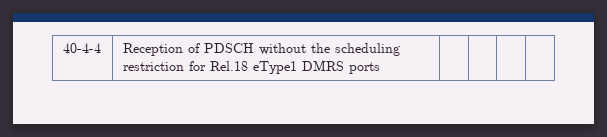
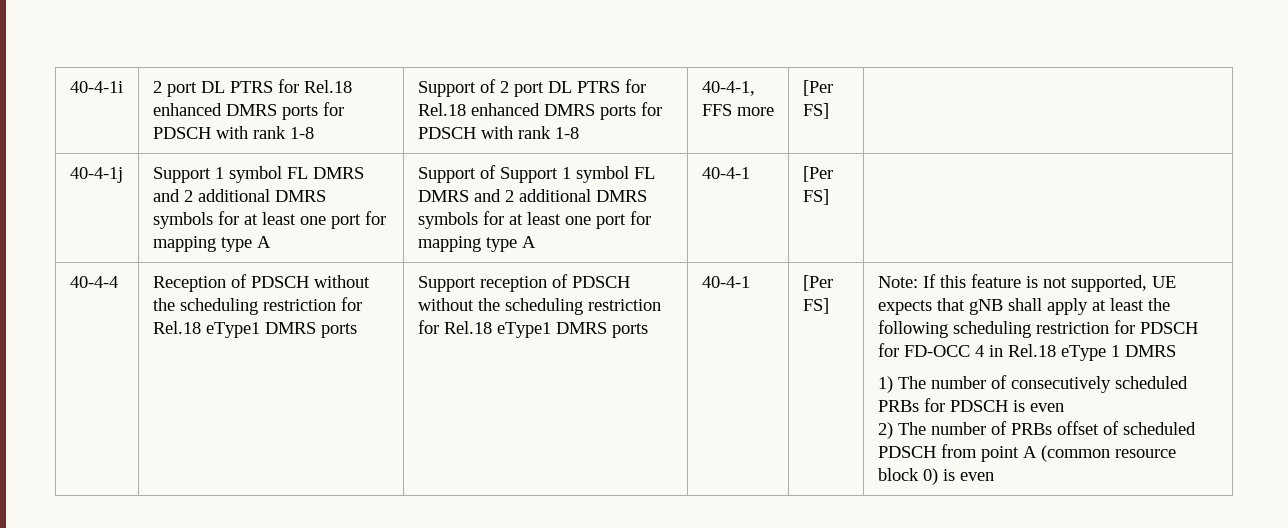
(62, 48) none -> [69,81,123,93] [152,79,352,97] [152,102,344,120] [152,126,314,139] [417,79,646,97] [417,102,662,120] [417,126,579,139] [701,81,755,96] [701,104,774,116] [802,80,833,96] [802,103,829,119] [69,167,123,183] [152,166,364,183] [152,189,326,202] [152,211,386,229] [152,236,271,252] [417,165,655,183] [417,189,647,202] [417,211,651,229] [417,236,536,252] [701,167,750,179] [802,166,833,182] [802,189,829,205] 40-4-1i | 2 port DL PTRS for Rel.18 enhanced DMRS ports for PDSCH with rank 1-8 | Support of 2 port DL PTRS for Rel.18 enhanced DMRS ports for PDSCH with rank 1-8 | 40-4-1, FFS more | [Per FS] | // 40-4-1j | Support 1 symbol FL DMRS and 2 additional DMRS symbols for at least one port for mapping type A | Support of Support 1 symbol FL DMRS and 2 additional DMRS symbols for at least one port for mapping type A | 40-4-1 | [Per FS] | //
(380, 68) | | | -> [417,274,630,292] [417,298,661,315] [417,320,648,338] [701,276,750,288] [802,275,833,291] [802,298,829,314] [877,274,1176,292] [877,298,1170,315] [877,320,1198,338] [877,343,1176,361] [877,375,1188,393] [877,398,1064,412] [877,421,1196,439] [877,444,1176,462] [877,468,994,485] Support reception of PDSCH without the scheduling restriction for Rel.18 eType1 DMRS ports | 40-4-1 | [Per FS] | Note: If this feature is not supported, UE expects that gNB shall apply at least the following scheduling restriction for PDSCH for FD-OCC 4 in Rel.18 eType 1 DMRS // 1) The number of consecutively scheduled PRBs for PDSCH is even // 2) The number of PRBs offset of scheduled PDSCH from point A (common resource block 0) is even

